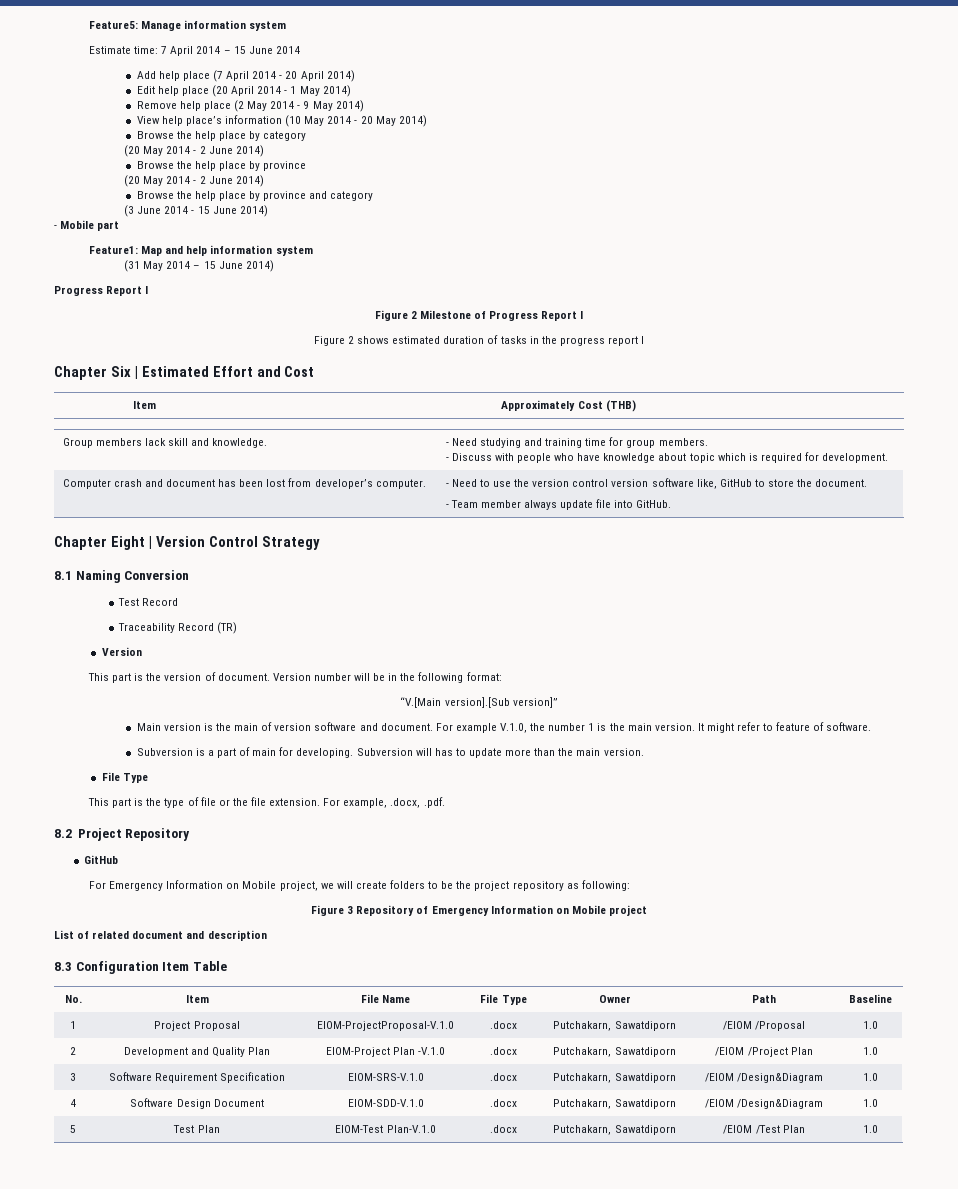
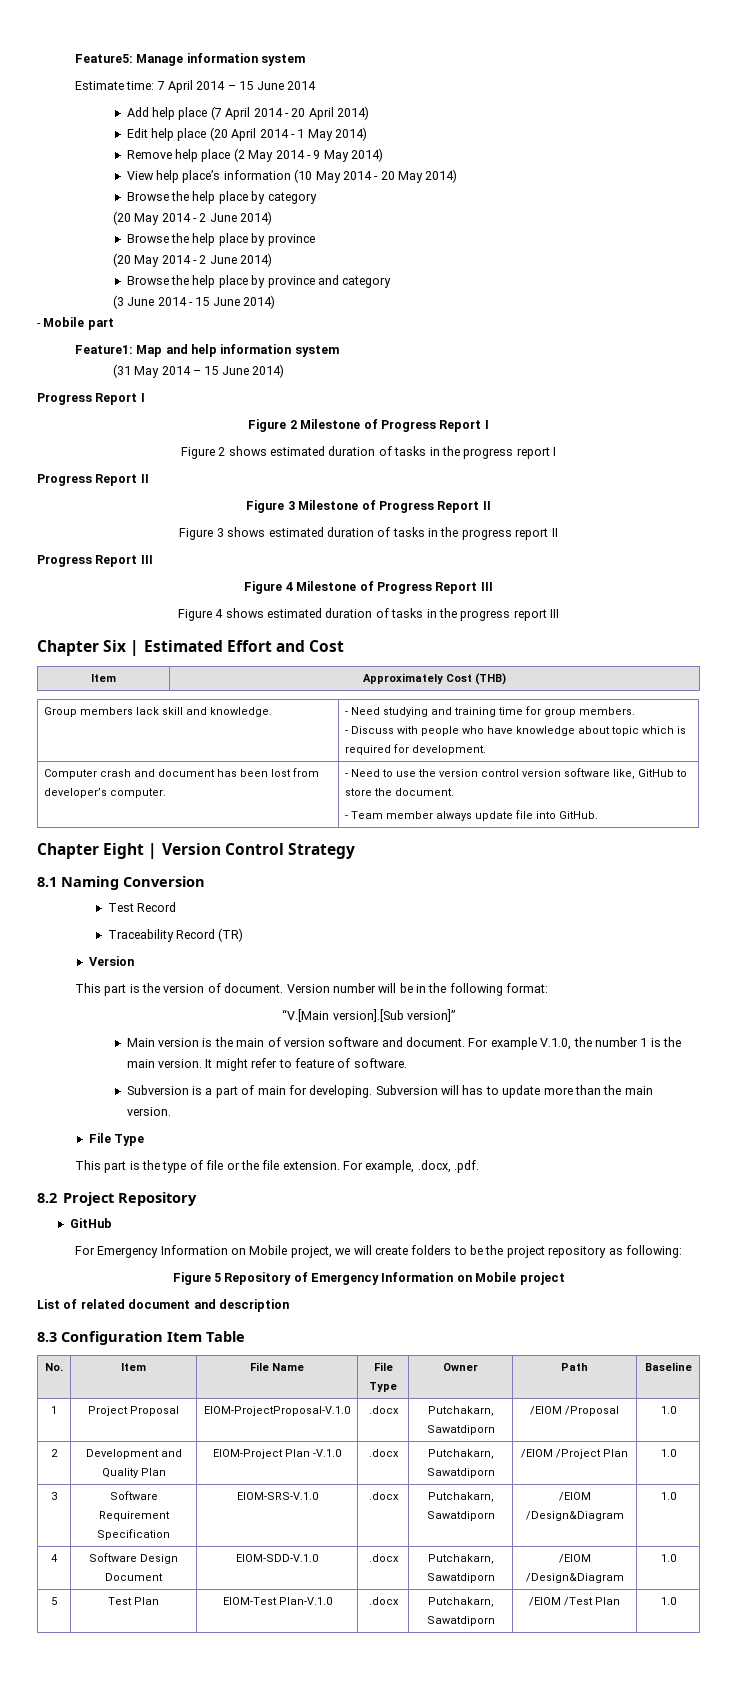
(645, 340) none -> [37,474,149,486] [246,500,491,513] [179,527,558,540] [37,555,153,567] [244,581,493,594] [177,608,560,621] // Progress Report II // Figure 3 Milestone of Progress Report II // Figure 3 shows estimated duration of tasks in the progress report II // Progress Report III // Figure 4 Milestone of Progress Report III // Figure 4 shows estimated duration of tasks in the progress report III
[347,906,354,914] 3 -> [213,1273,221,1282] 5

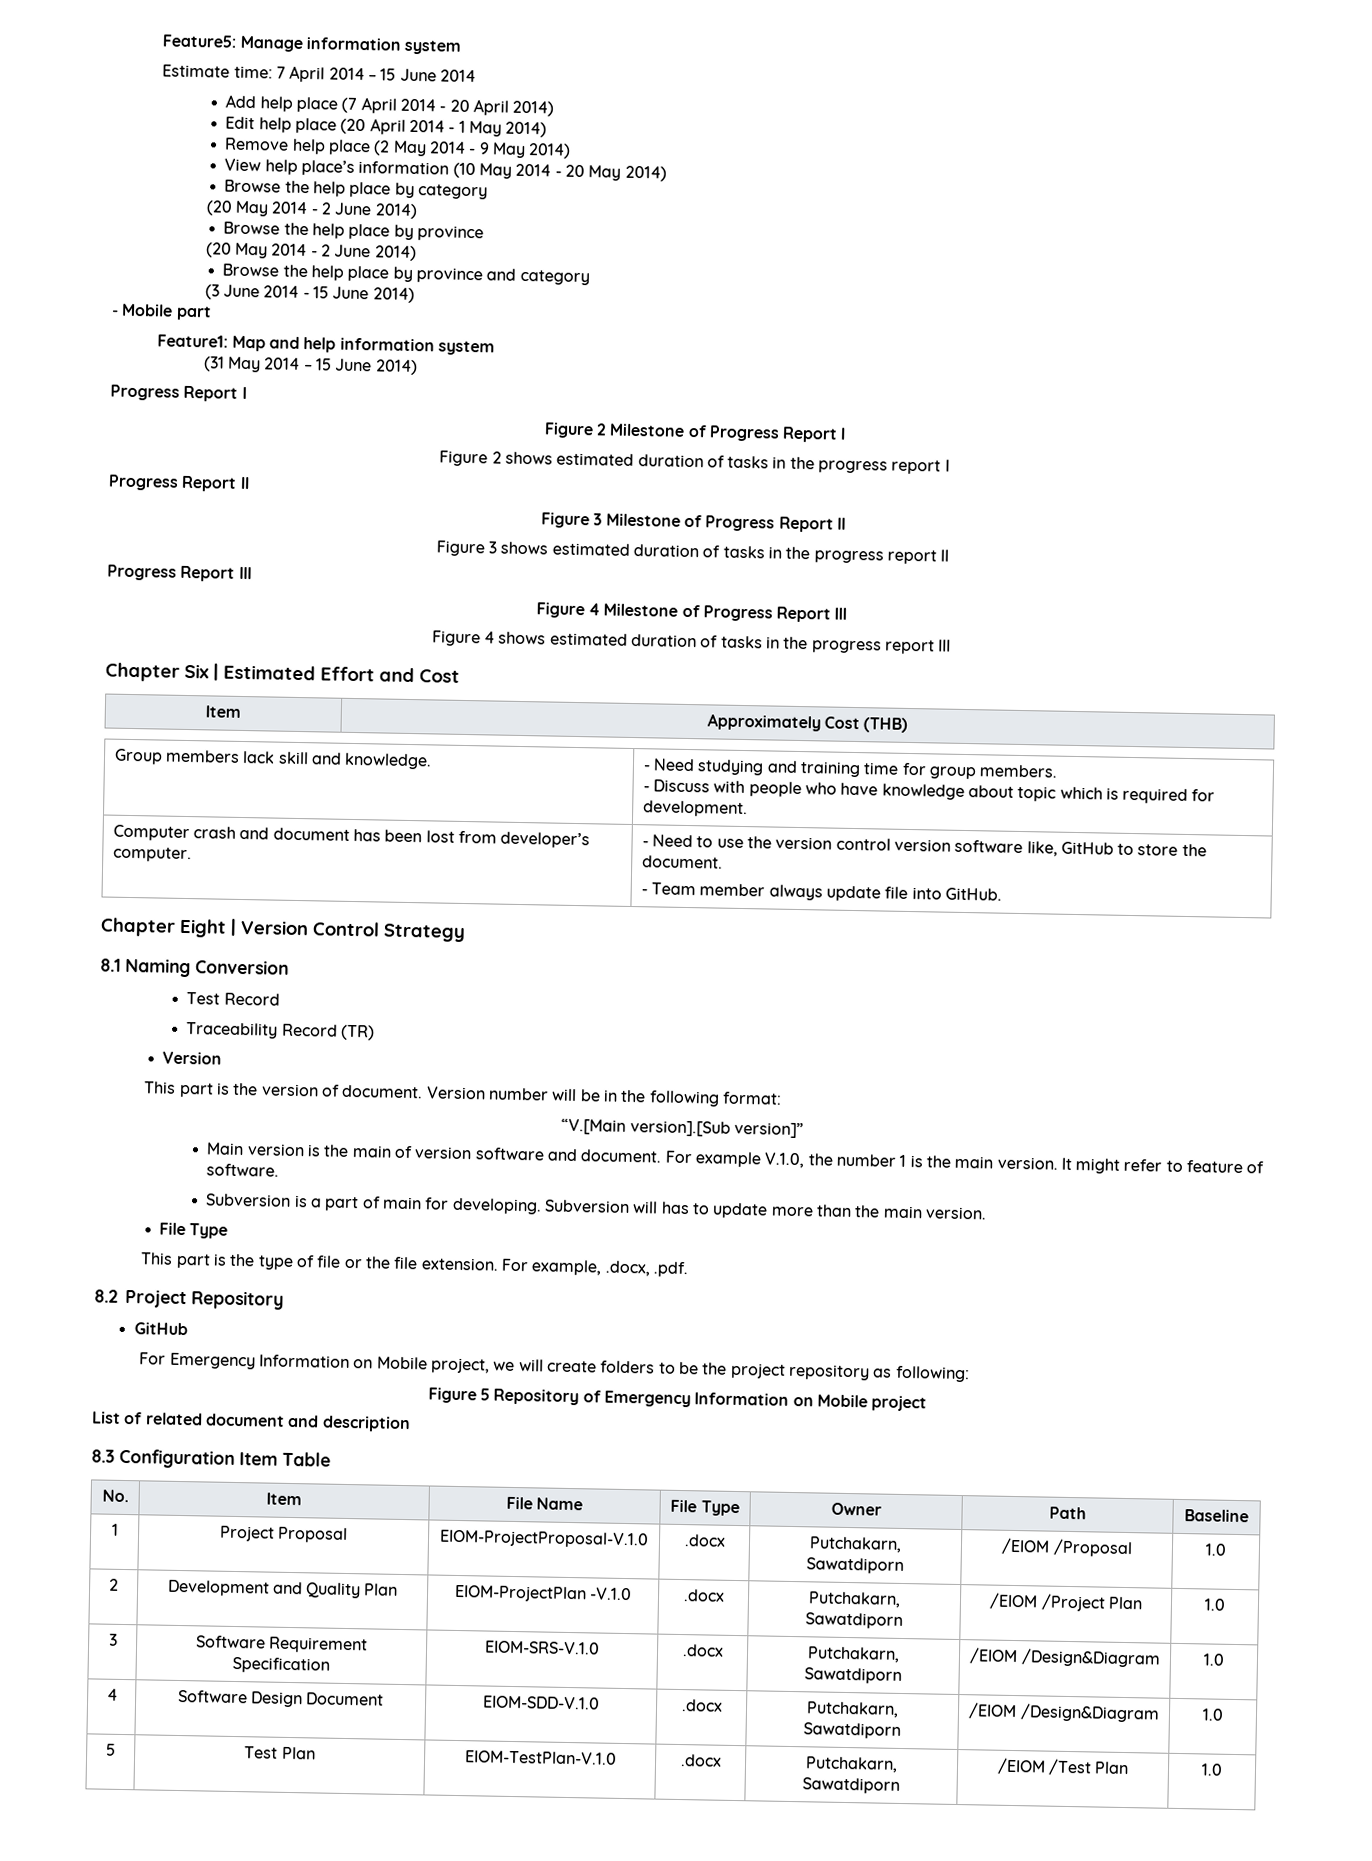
[213,1449,310,1459] EIOM-Project Plan -> [453,1584,587,1603] EIOM-ProjectPlan
[222,1597,332,1605] EIOM-Test Plan-V.1.0 -> [464,1750,617,1765] EIOM-TestPlan-V.1.0

